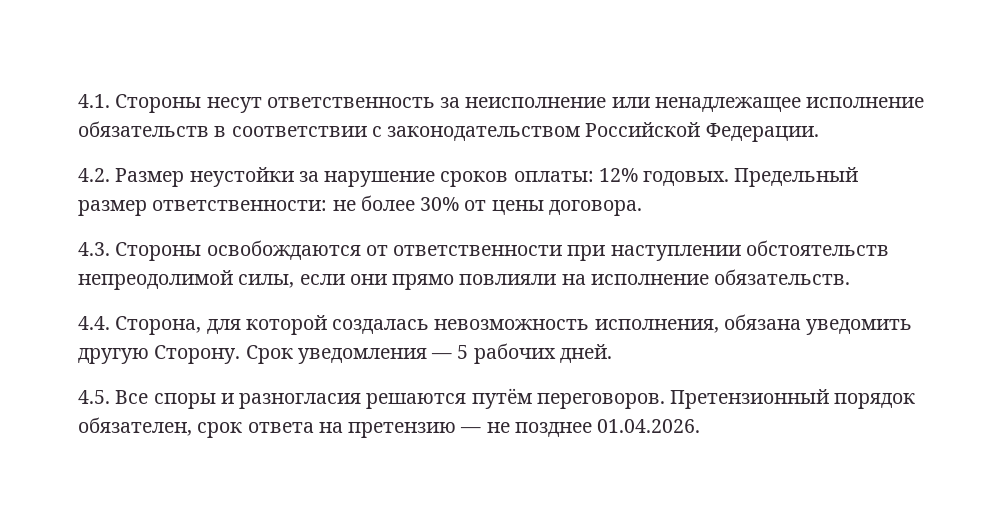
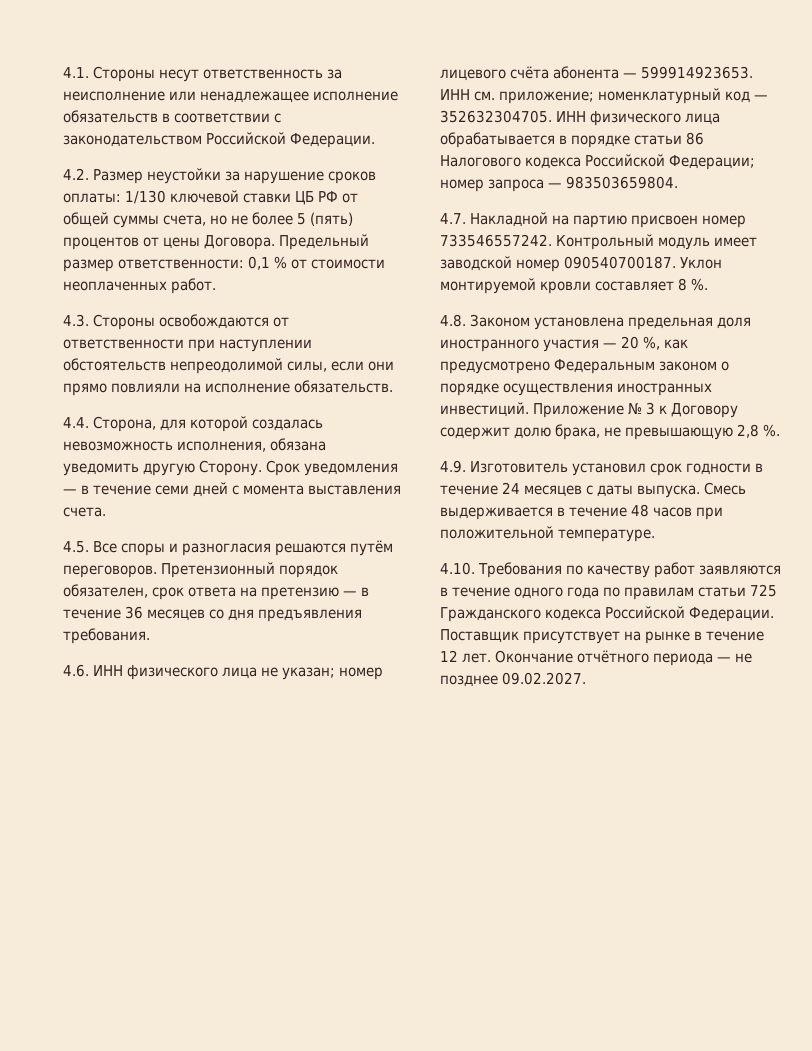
[598,167,859,187] [78,195,642,216] 12% годовых. Предельный размер ответственности: не более 30% от цены договора. -> [125,190,358,205] [63,212,353,228] [63,234,369,250] [63,256,385,272] [63,278,216,294] 1/130 ключевой ставки ЦБ РФ от общей суммы счета, но не более 5 (пять) процентов от цены Договора. Предельный размер ответственности: 0,1 % от стоимости неоплаченных работ.
[457,343,612,364] 5 рабочих дней. -> [81,482,401,497] [63,507,106,517] в течение семи дней с момента выставления счета.
(482, 430) none -> [361,587,369,596] [63,606,362,622] [63,628,150,644] [63,664,383,680] [440,66,753,81] [440,88,768,104] [440,110,720,126] [440,132,704,148] [440,154,755,170] [440,176,678,192] [440,212,746,228] [440,234,757,250] [440,256,722,272] [440,278,708,294] [440,314,751,330] [440,336,688,352] [440,359,729,374] [440,383,712,396] [440,402,738,418] [440,424,780,440] [440,460,763,476] [440,482,746,498] [440,504,723,520] [440,526,655,542] [440,562,781,578] [440,584,777,600] [440,606,774,622] [440,629,764,644] [440,650,731,666] в течение 36 месяцев со дня предъявления требования. // 4.6. ИНН физического лица не указан; номер лицевого счёта абонента — 599914923653. ИНН см. приложение; номенклатурный код — 352632304705. ИНН физического лица обрабатывается в порядке статьи 86 Налогового кодекса Российской Федерации; номер запроса — 983503659804. // 4.7. Накладной на партию присвоен номер 733546557242. Контрольный модуль имеет заводской номер 090540700187. Уклон монтируемой кровли составляет 8 %. // 4.8. Законом установлена предельная доля иностранного участия — 20 %, как предусмотрено Федеральным законом о порядке осуществления иностранных инвестиций. Приложение № 3 к Договору содержит долю брака, не превышающую 2,8 %. // 4.9. Изготовитель установил срок годности в течение 24 месяцев с даты выпуска. Смесь выдерживается в течение 48 часов при положительной температуре. // 4.10. Требования по качеству работ заявляются в течение одного года по правилам статьи 725 Гражданского кодекса Российской Федерации. Поставщик присутствует на рынке в течение 12 лет. Окончание отчётного периода —
[597,419,701,433] 01.04.2026. -> [502,672,586,685] 09.02.2027.

